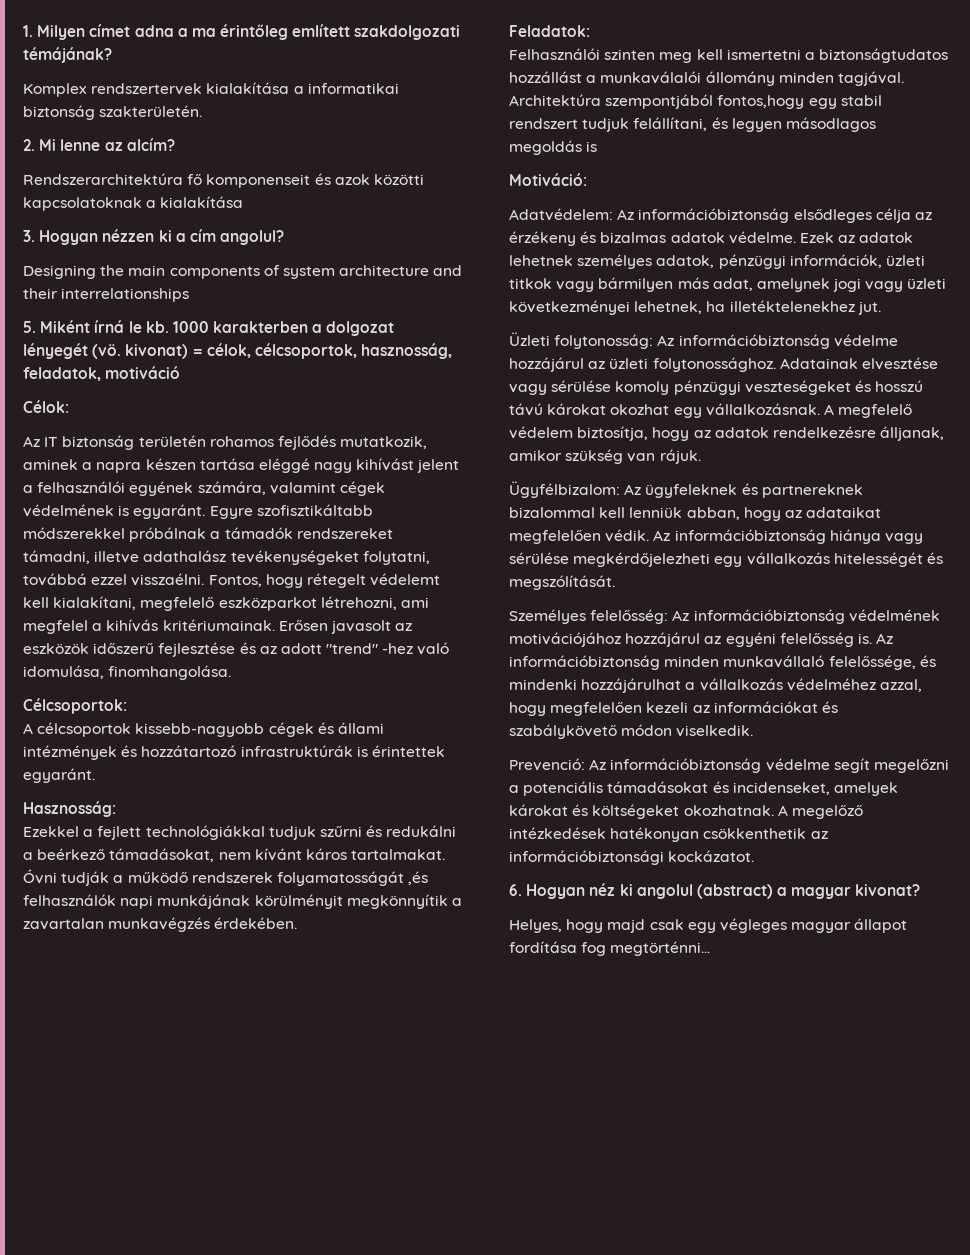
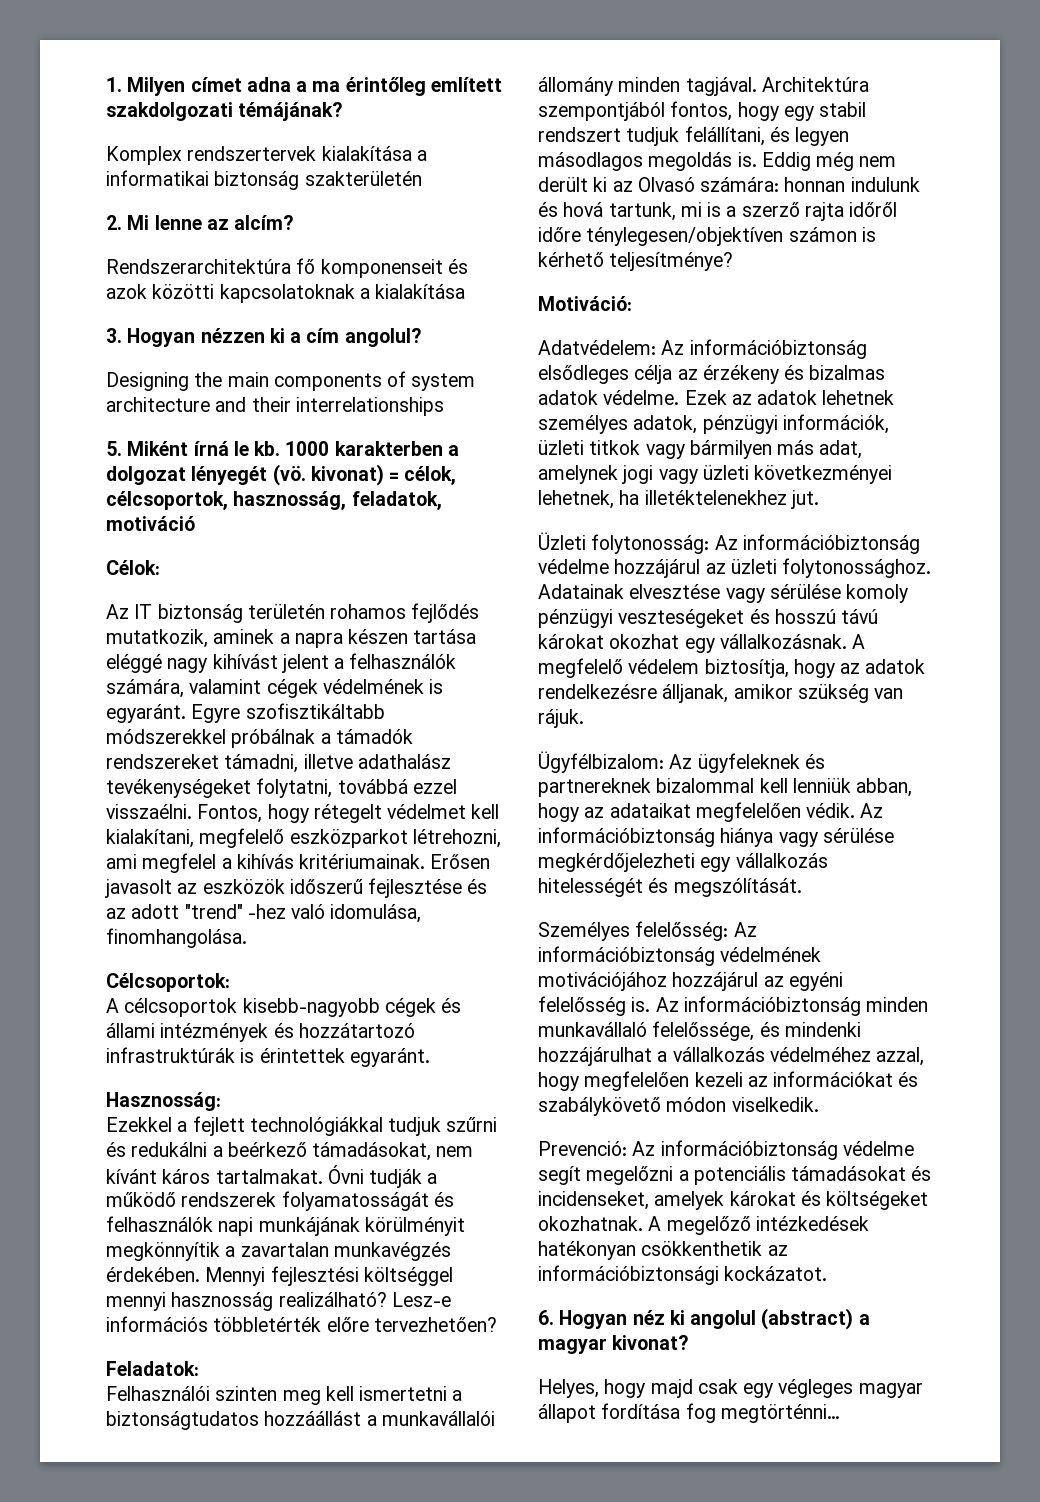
[99,105,203,117] szakterületén. -> [304,171,422,186] szakterületén
[37,481,194,496] felhasználói egyének -> [349,653,457,669] felhasználók
[370,573,441,586] védelemt -> [387,804,467,819] védelmet
[135,723,265,737] kissebb-nagyobb -> [242,998,380,1017] kisebb-nagyobb
[408,871,429,885] ,és -> [433,1192,454,1207] és
(298, 923) none -> [205,1266,453,1286] [106,1292,451,1311] [106,1316,497,1332] Mennyi fejlesztési költséggel mennyi hasznosság realizálható? Lesz-e információs többletérték előre tervezhetően?
[509,71,702,84] hozzállást a munkaválalói -> [264,1411,495,1426] hozzáállást a munkavállalói
[717,95,805,109] fontos,hogy -> [670,101,779,121] fontos, hogy
[586,141,598,152] is -> [737,152,897,171] [538,177,920,192] [538,202,898,221] [538,227,876,246] [538,252,734,271] is. Eddig még nem derült ki az Olvasó számára: honnan indulunk és hová tartunk, mi is a szerző rajta időről időre ténylegesen/objektíven számon is kérhető teljesítménye?

